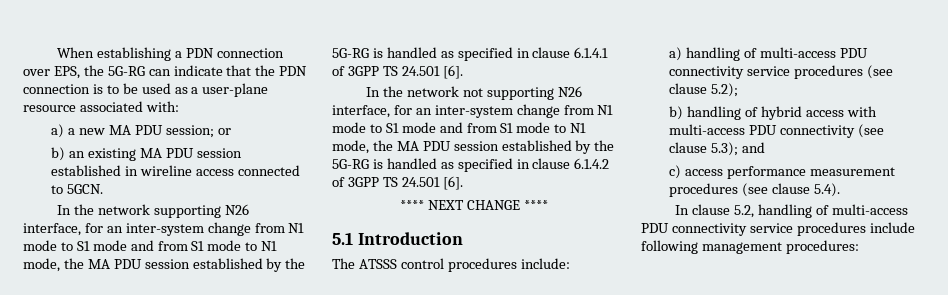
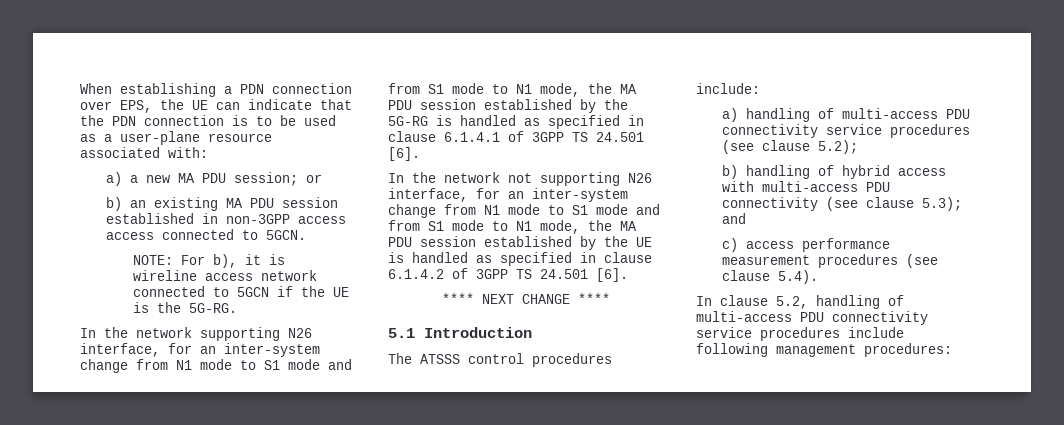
[107,66,145,76] 5G-RG -> [192,100,208,110] UE
[140,165,193,176] wireline -> [226,214,347,224] non-3GPP access
(104, 189) none -> [132,254,285,268] [132,270,317,281] [132,286,349,297] [132,302,237,313] // NOTE: For b), it is wireline access network connected to 5GCN if the UE is the 5G-RG.
[332,159,369,169] 5G-RG -> [636,237,652,247] UE

